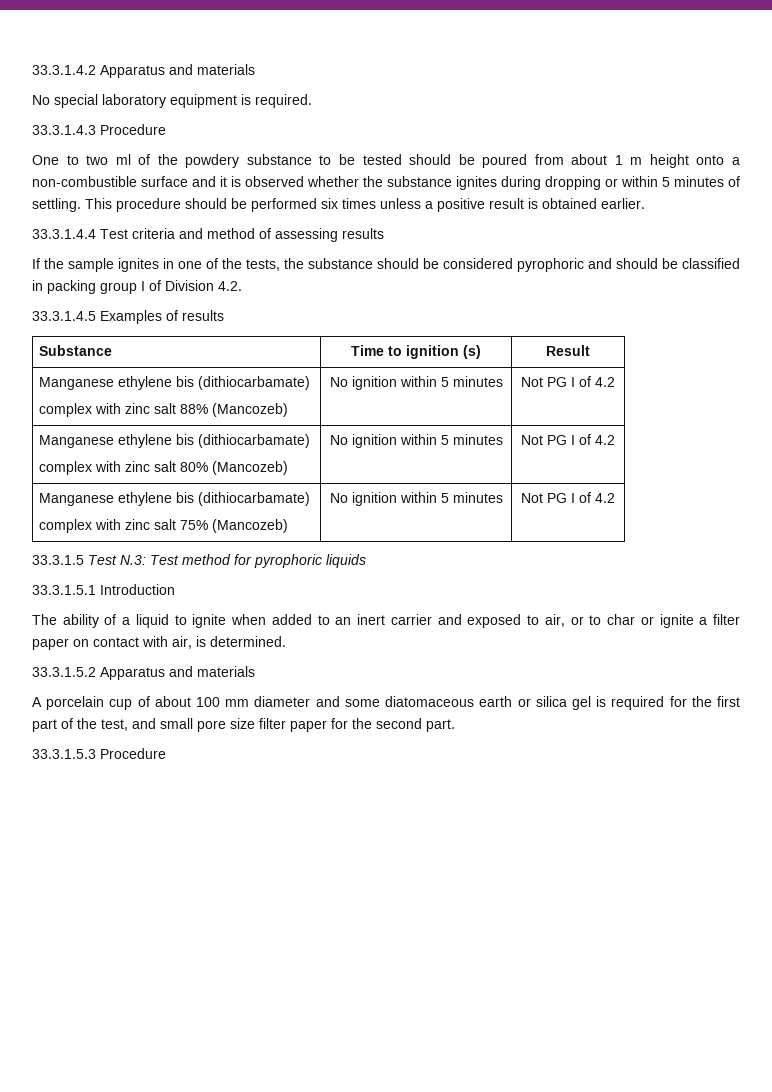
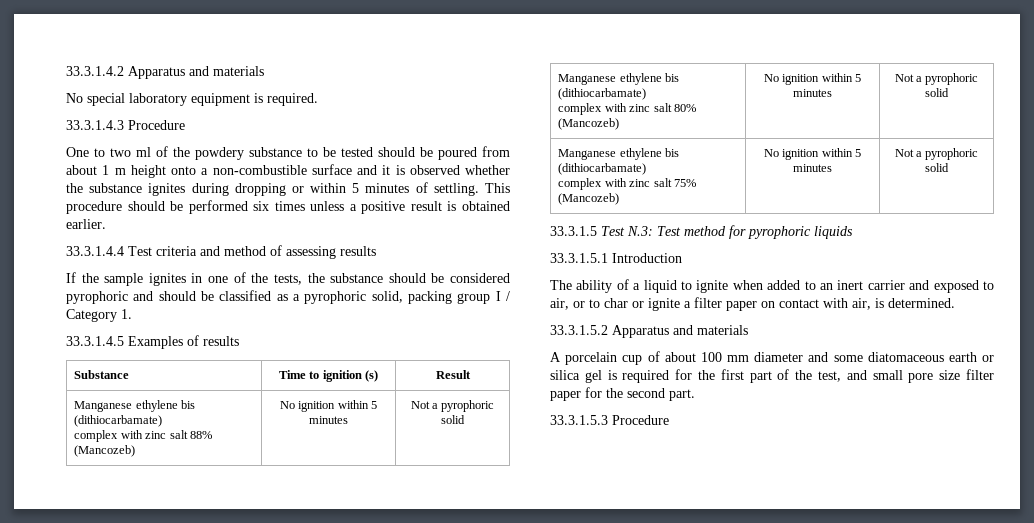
[32,280,242,294] in packing group I of Division 4.2. -> [276,291,510,304] [66,309,132,322] as a pyrophoric solid, packing group I / Category 1.
[547,376,616,387] PG I of 4.2 -> [432,400,495,412] [441,415,465,424] a pyrophoric solid
[547,434,616,445] PG I of 4.2 -> [916,73,979,85] [925,88,949,97] a pyrophoric solid
[547,492,616,503] PG I of 4.2 -> [916,148,979,160] [925,163,949,172] a pyrophoric solid

